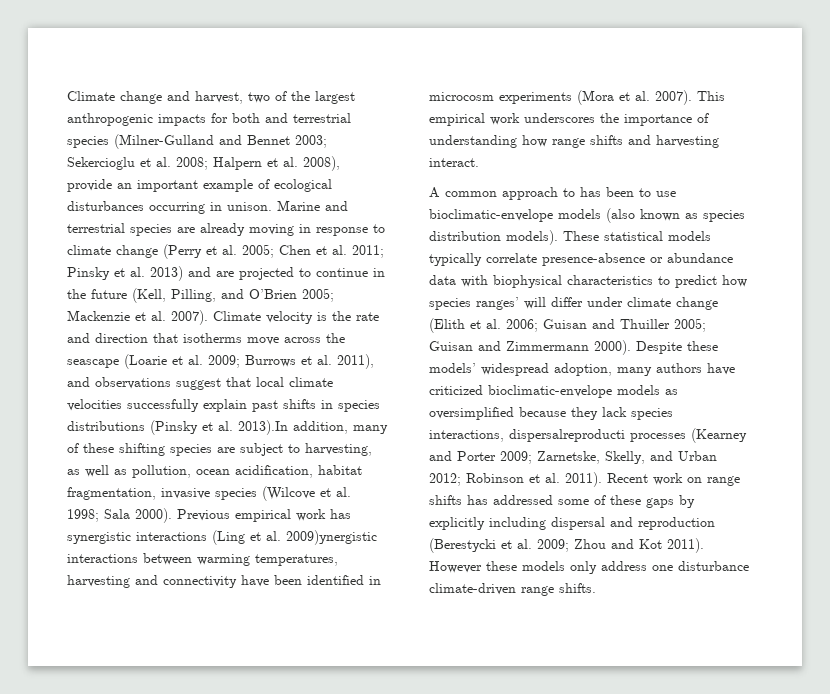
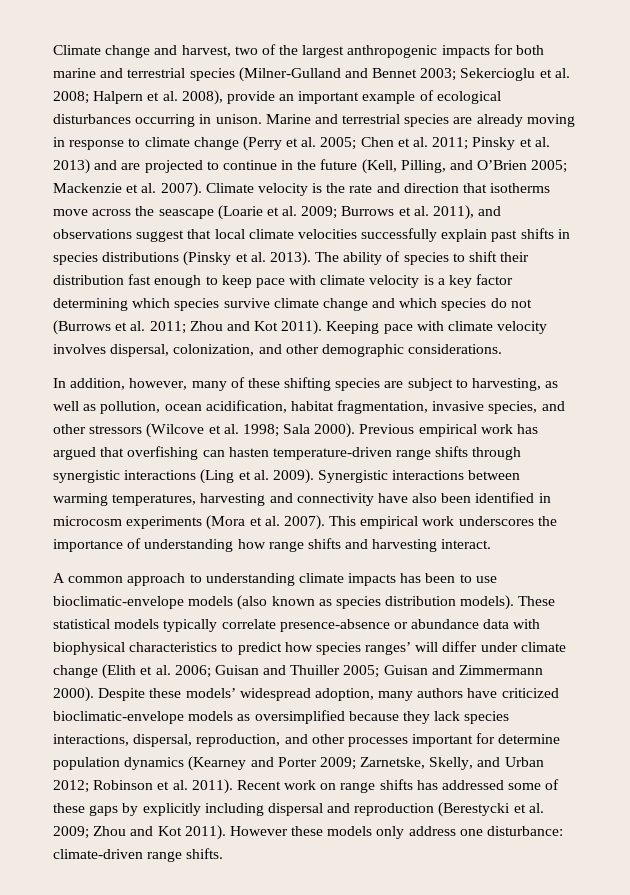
(260, 118) none -> [53,68,96,78] marine
[238,420,348,435] 2013).In addition, -> [269,251,530,266] [53,274,514,288] [53,298,532,311] [53,320,548,335] [53,344,503,357] [53,378,188,390] 2013). The ability of species to shift their distribution fast enough to keep pace with climate velocity is a key factor determining which species survive climate change and which species do not (Burrows et al. 2011; Zhou and Kot 2011). Keeping pace with climate velocity involves dispersal, colonization, and other demographic considerations. // In addition, however,
[215,488,257,500] species -> [488,401,565,414] [53,424,143,434] species, and other stressors
(351, 514) none -> [53,446,522,460] argued that overfishing can hasten temperature-driven range shifts through
[286,530,377,545] 2009)ynergistic -> [272,469,389,484] 2009). Synergistic
(269, 581) none -> [412,493,438,503] also
(575, 192) none -> [205,573,397,586] understanding climate impacts
[509,429,686,442] dispersalreproducti processes -> [133,733,561,747] [53,757,185,770] dispersal, reproduction, and other processes important for determine population dynamics
[678,561,749,571] disturbance -> [487,826,564,836] disturbance:

